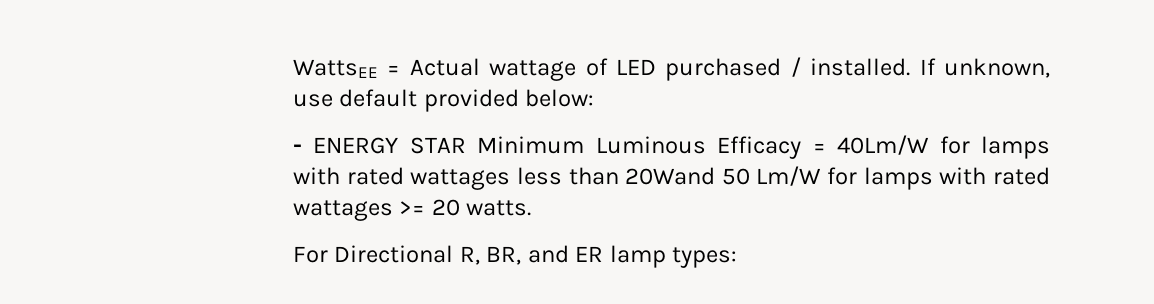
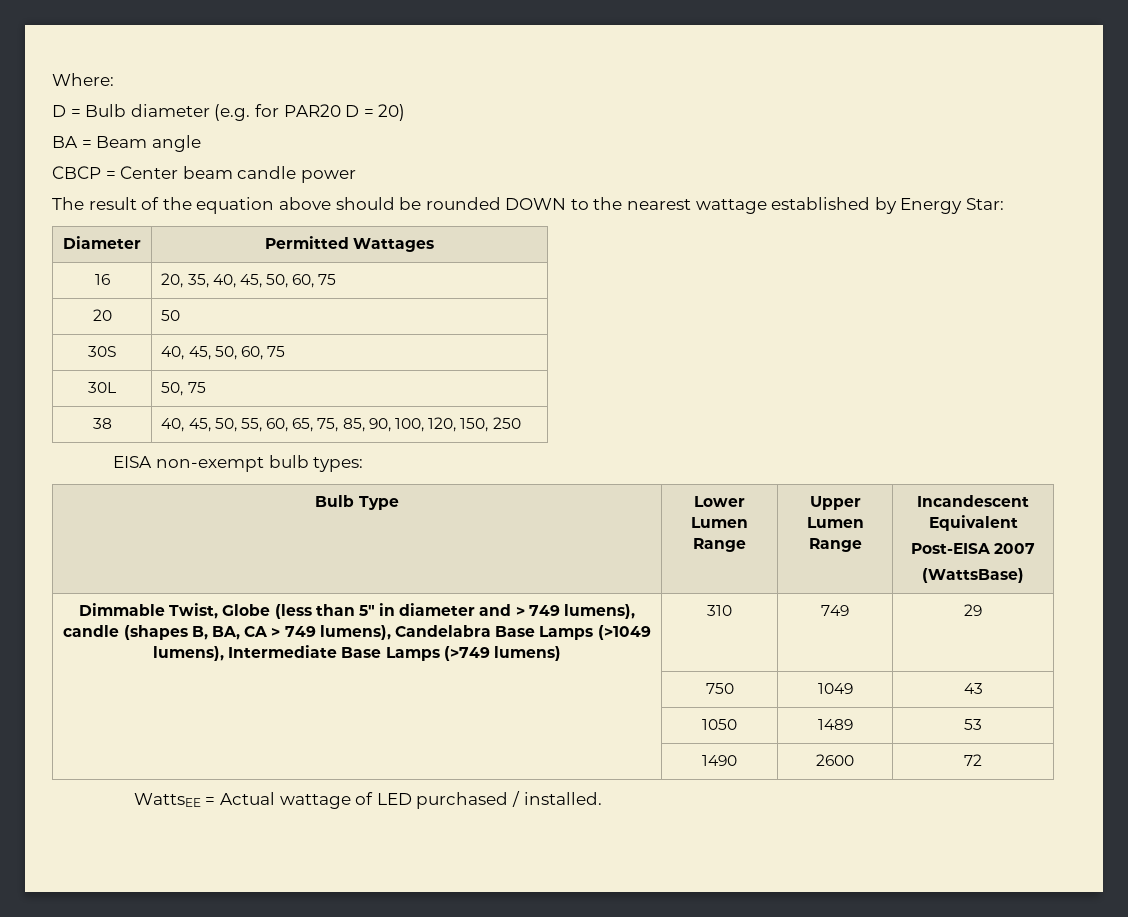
(292, 68) none -> [52,73,114,86] [52,104,406,121] [52,135,201,152] [52,166,356,183] [52,197,1005,214] [63,236,141,249] [264,236,435,252] [94,274,110,285] [161,273,337,288] [92,309,112,321] [161,310,181,321] [87,346,117,357] [161,346,286,360] [88,382,116,393] [161,382,206,396] [92,418,112,429] [161,417,521,432] [113,455,364,472] [315,495,399,510] [694,496,745,507] [691,517,748,528] [693,538,746,552] [809,496,861,510] [806,517,864,528] [808,538,862,552] [917,495,1029,507] [928,515,1018,531] [910,543,1036,554] [922,568,1024,583] [78,603,636,619] [63,625,651,640] [153,645,561,661] [707,605,732,616] [821,605,849,616] [964,604,982,616] [705,683,734,694] [817,683,853,694] [963,683,983,694] [702,719,737,730] [817,719,853,730] [964,719,982,730] [702,755,737,766] [816,754,854,766] [964,754,982,766] Where: // D = Bulb diameter (e.g. for PAR20 D = 20) // BA = Beam angle // CBCP = Center beam candle power // The result of the equation above should be rounded DOWN to the nearest wattage established by Energy Star: // Diameter | Permitted Wattages // 16 | 20, 35, 40, 45, 50, 60, 75 // 20 | 50 // 30S | 40, 45, 50, 60, 75 // 30L | 50, 75 // 38 | 40, 45, 50, 55, 60, 65, 75, 85, 90, 100, 120, 150, 250 // EISA non-exempt bulb types: // Bulb Type | Lower Lumen Range | Upper Lumen Range | Incandescent Equivalent // Post-EISA 2007 // (WattsBase) // Dimmable Twist, Globe (less than 5" in diameter and > 749 lumens), candle (shapes B, BA, CA > 749 lumens), Candelabra Base Lamps (>1049 lumens), Intermediate Base Lamps (>749 lumens) | 310 | 749 | 29 // | 750 | 1049 | 43 // | 1050 | 1489 | 53 // | 1490 | 2600 | 72 //
[919,58,1050,78] [292,89,595,112] [292,135,1050,159] [292,166,1050,190] [292,199,532,221] [292,245,738,268] If unknown, use default provided below: // - ENERGY STAR Minimum Luminous Efficacy = 40Lm/W for lamps with rated wattages less than 20Wand 50 Lm/W for lamps with rated wattages >= 20 watts. // For Directional R, BR, and ER lamp types: -> (602, 798) none

